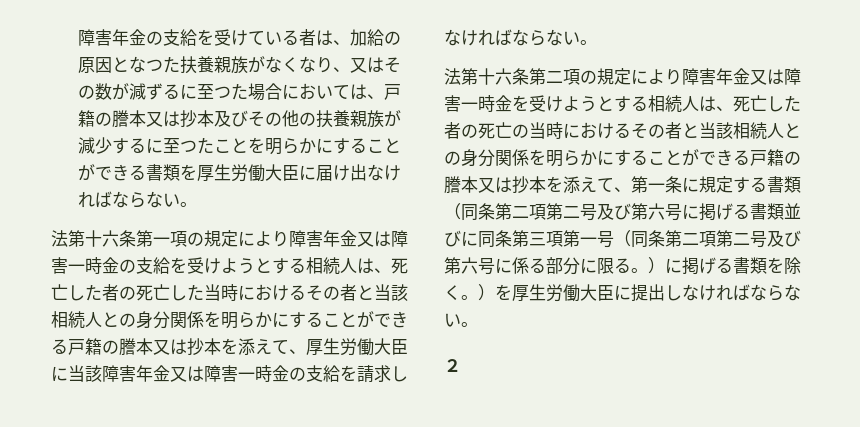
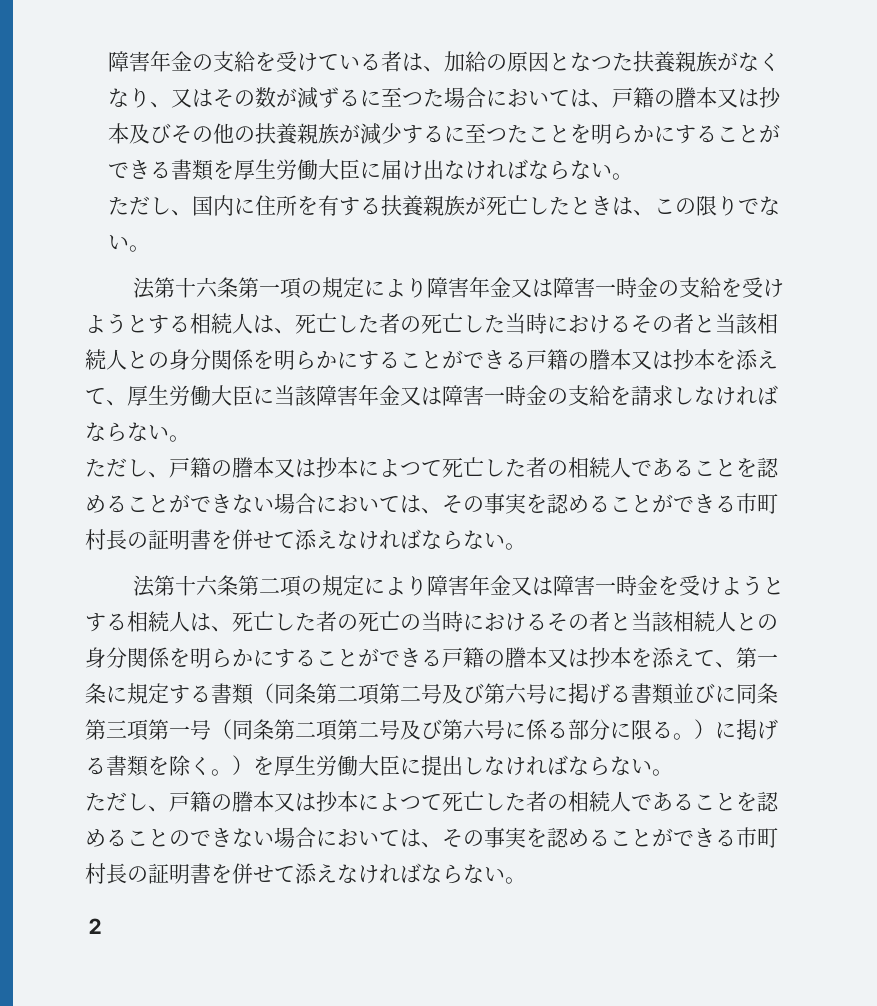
(198, 204) none -> [108,195,781,216] [108,234,151,252] // ただし、国内に住所を有する扶養親族が死亡したときは、この限りでない。
(597, 42) none -> [85,457,779,478] [85,493,778,514] [85,529,526,550] // ただし、戸籍の謄本又は抄本によつて死亡した者の相続人であることを認めることができない場合においては、その事実を認めることができる市町村長の証明書を併せて添えなければならない。
(478, 324) none -> [85,791,779,812] [85,827,778,848] [85,863,526,884] // ただし、戸籍の謄本又は抄本によつて死亡した者の相続人であることを認めることのできない場合においては、その事実を認めることができる市町村長の証明書を併せて添えなければならない。

